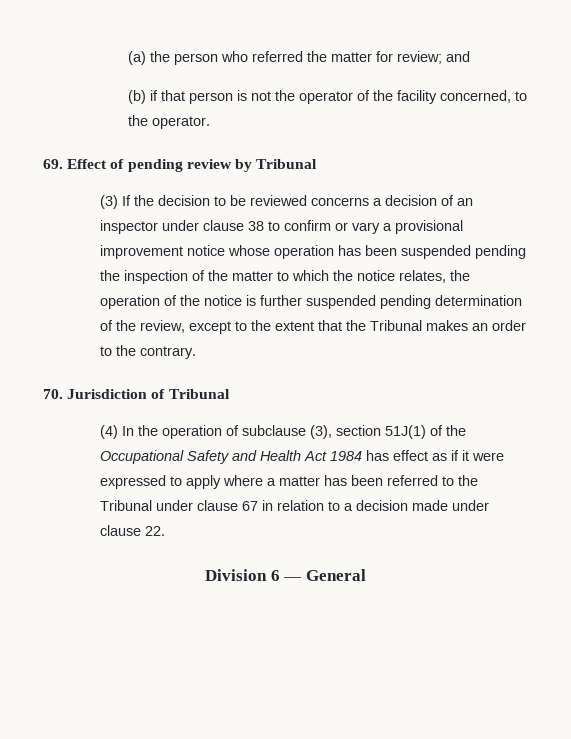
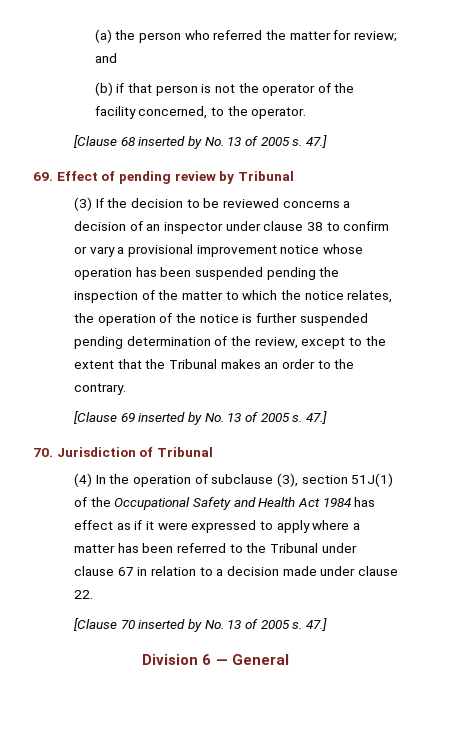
(210, 122) none -> [74,135,327,149] // [Clause 68 inserted by No. 13 of 2005 s. 47.]
(196, 352) none -> [74,411,327,425] // [Clause 69 inserted by No. 13 of 2005 s. 47.]
(165, 531) none -> [74,618,327,632] // [Clause 70 inserted by No. 13 of 2005 s. 47.]

